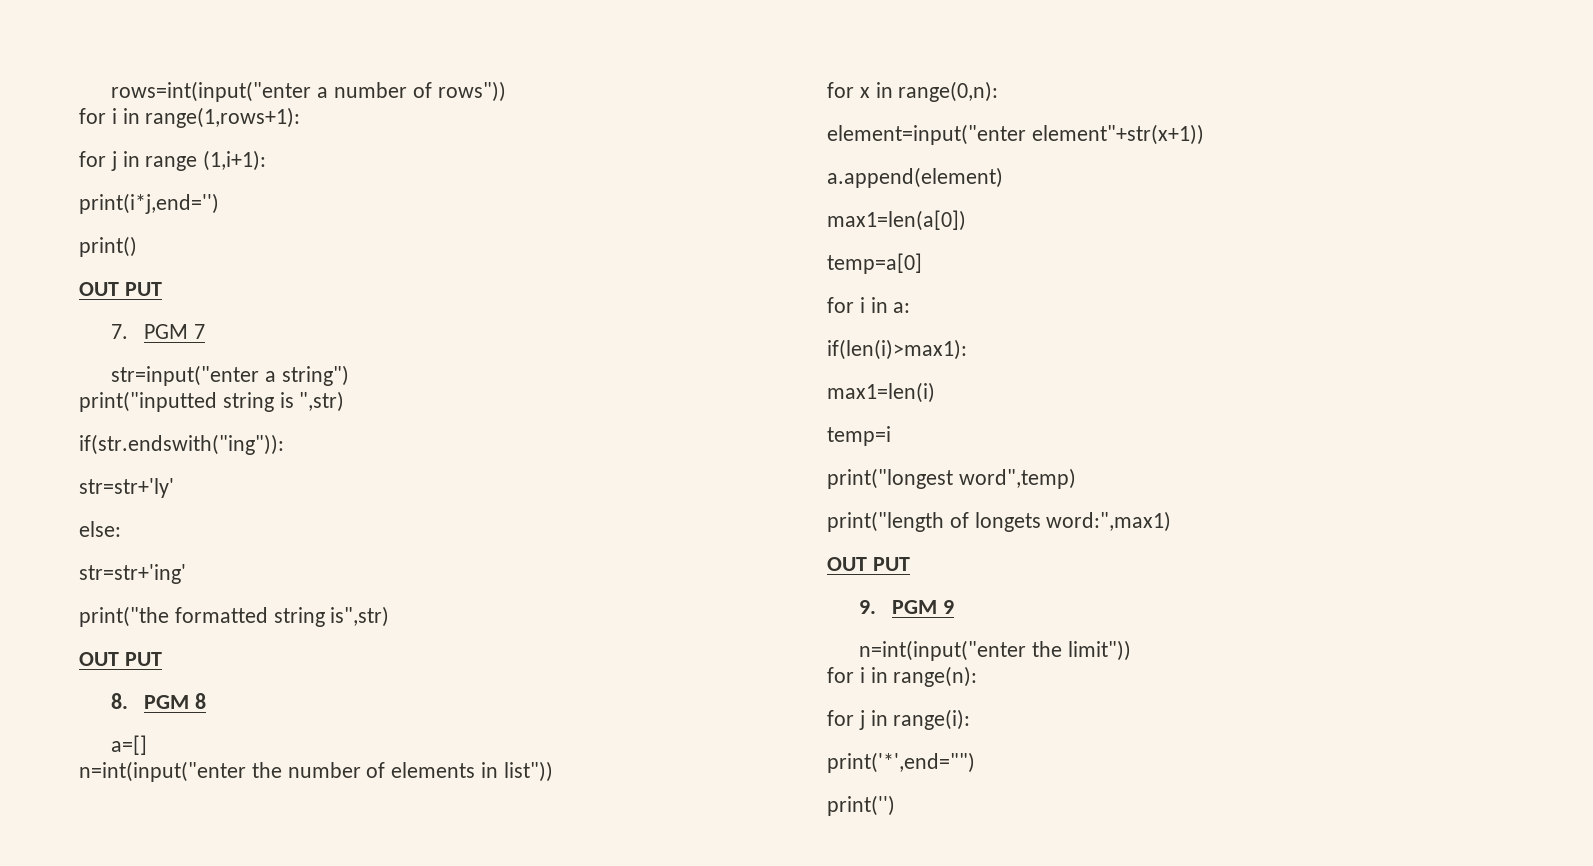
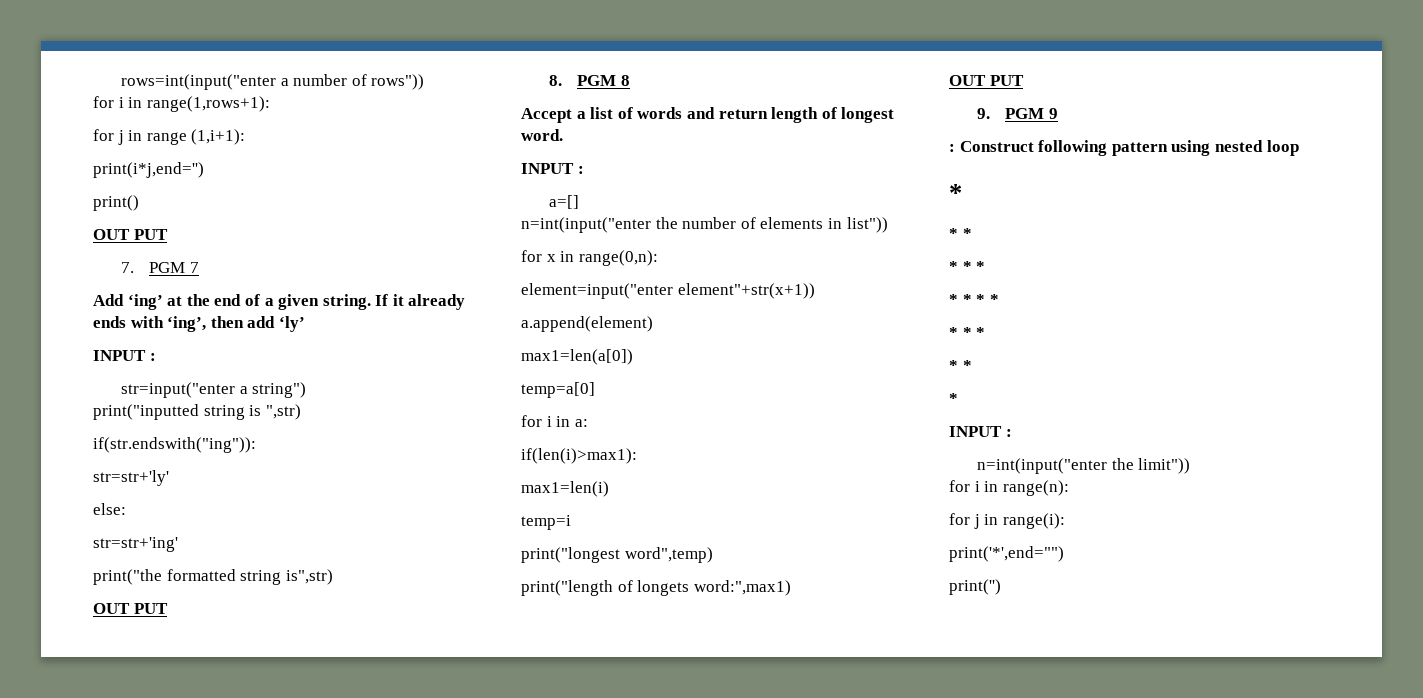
(205, 331) none -> [93,294,466,310] [93,316,305,332] [93,350,156,361] // Add ‘ing’ at the end of a given string. If it already ends with ‘ing’, then add ‘ly’ // INPUT :
(206, 701) none -> [521,107,895,123] [521,129,563,141] [521,163,584,174] // Accept a list of words and return length of longest word. // INPUT :
(954, 607) none -> [949,140,1299,156] [949,184,962,202] [949,228,972,239] [949,261,986,272] [949,294,999,305] [949,327,986,338] [949,360,972,371] [949,393,958,404] [949,426,1012,437] // : Construct following pattern using nested loop // * // * * // * * * // * * * * // * * * // * * // * // INPUT :

